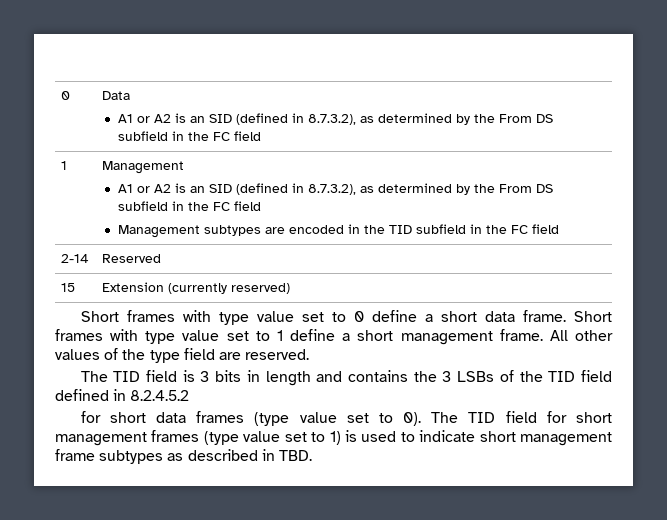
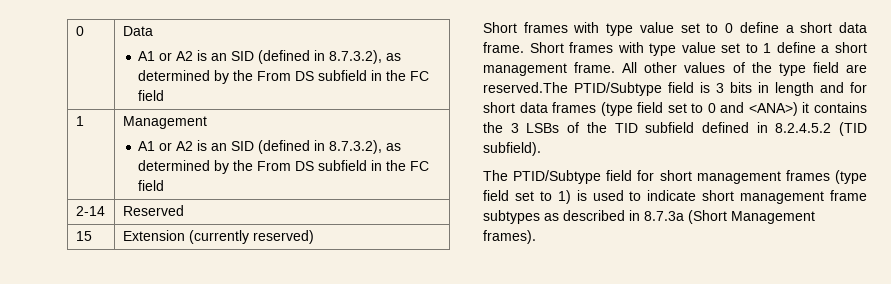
[117,224,559,238] // Management subtypes are encoded in the TID subfield in the FC field -> (165, 185) none
[245,349,310,360] [80,371,141,382] reserved. // The TID -> [483,82,662,96] reserved.The PTID/Subtype
(343, 376) none -> [850,82,867,93] [483,102,810,116] for short data frames (type field set to 0 and <ANA>) it
[581,370,613,382] field -> [645,122,695,133] subfield
[80,411,496,426] // for short data frames (type value set to 0). The TID -> [839,122,867,136] [483,142,541,156] [483,170,602,184] (TID subfield). // The PTID/Subtype
[243,431,281,442] value -> [483,190,509,201] field
[278,450,312,461] TBD. -> [644,210,815,224] [483,230,536,244] 8.7.3a (Short Management frames).

